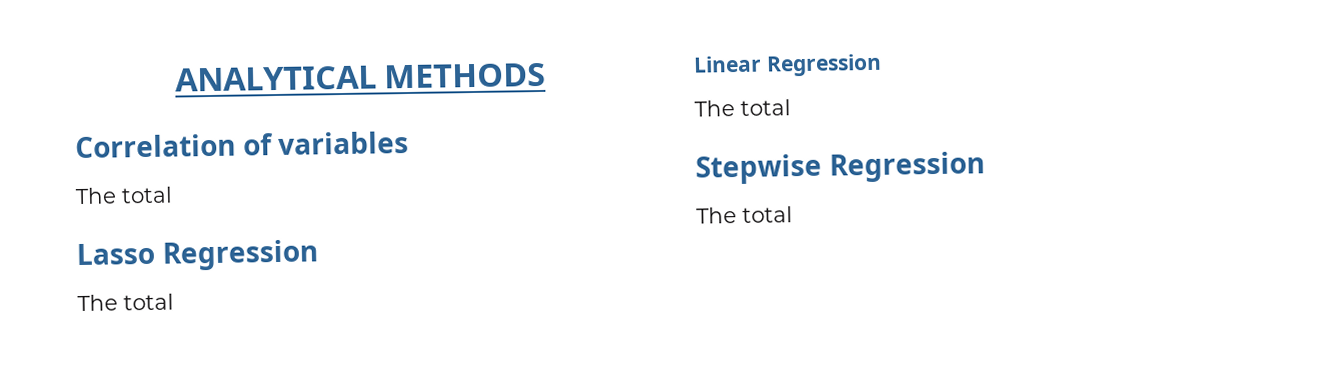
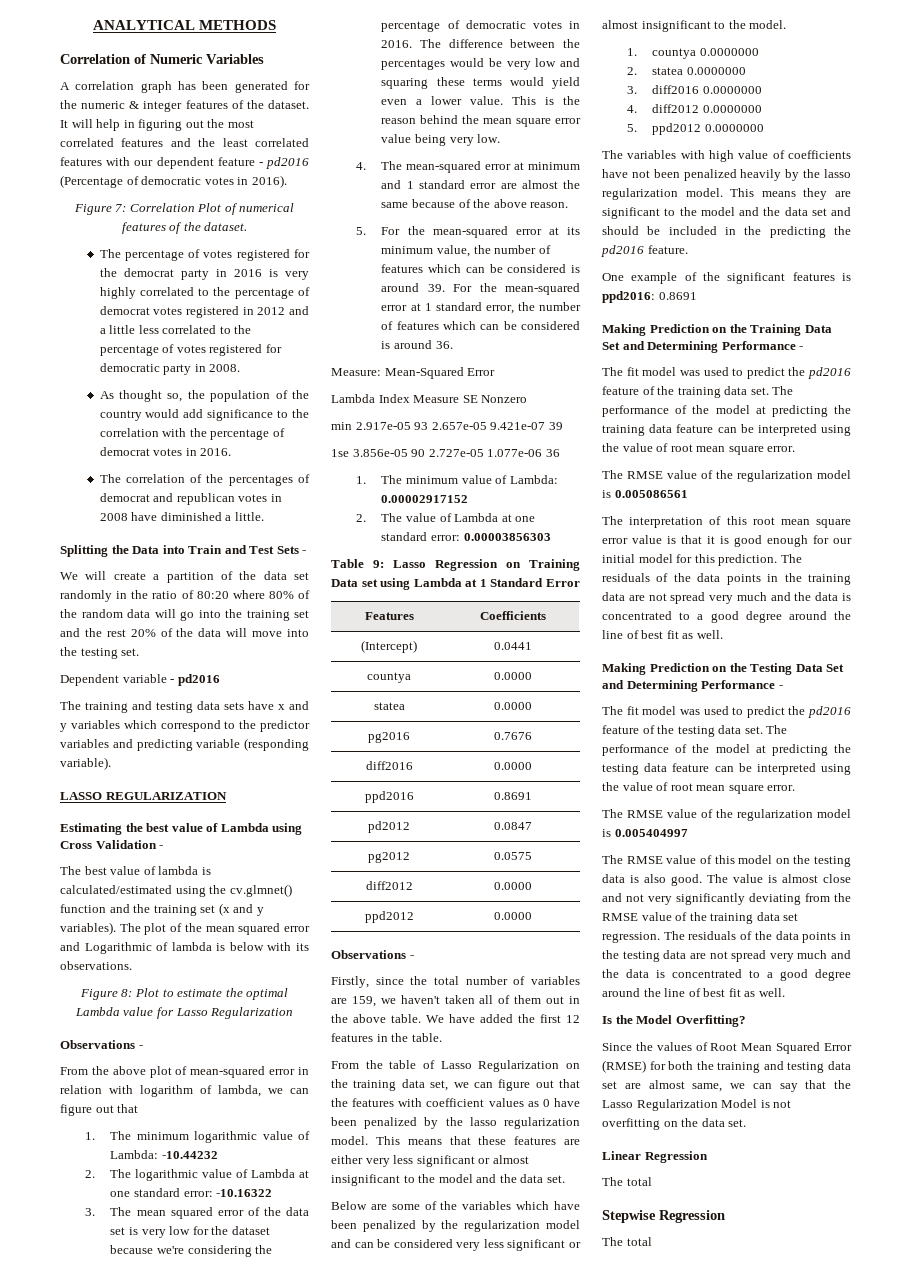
[278,130,410,155] [75,186,173,205] [76,239,319,271] [77,293,174,312] variables // The total // Lasso Regression // The total -> [150,54,264,64] [60,81,310,93] [60,100,309,112] [60,119,254,131] [60,138,309,147] [60,157,309,169] [60,175,287,188] [73,203,295,215] [121,222,248,234] [99,249,310,261] [99,268,309,280] [99,287,311,299] [99,306,309,318] [99,325,252,334] [99,344,282,356] [99,363,241,375] [99,390,309,402] [99,409,309,421] [99,428,285,440] [99,447,232,456] [99,474,310,486] [99,493,282,505] [99,512,264,521] [60,545,307,557] [60,571,309,583] [60,590,310,602] [60,609,309,621] [60,628,309,637] [60,647,140,659] [60,674,220,686] [60,701,309,713] [60,720,310,732] [60,738,309,751] [60,757,111,770] [60,792,227,800] [60,823,303,835] [60,840,164,849] [60,866,211,875] [60,884,292,897] [60,903,264,916] [60,922,311,935] [60,942,310,954] [60,961,132,970] [79,988,289,1000] [74,1007,294,1019] [60,1040,143,1049] [60,1066,309,1078] [60,1085,309,1097] [60,1104,139,1116] [85,1131,310,1143] [110,1150,218,1159] [85,1169,309,1181] [110,1188,273,1197] [85,1207,310,1219] [110,1226,270,1238] [110,1245,273,1257] [381,20,580,32] [381,39,580,48] [381,58,580,70] [381,77,580,89] [381,96,580,105] [381,115,581,127] [381,134,501,146] [356,161,580,173] [381,180,580,189] [381,199,569,208] [356,226,580,238] [381,245,551,257] [381,264,580,273] [381,283,580,295] [381,302,581,314] [381,321,580,330] [381,340,453,349] [331,367,496,379] [331,394,528,403] [331,422,563,430] [331,449,560,457] [356,475,558,484] [381,495,469,503] [356,513,536,522] [381,532,551,541] [331,559,580,571] [331,578,580,590] [364,612,414,620] [480,611,546,620] [361,640,417,653] [494,642,532,650] [367,672,411,683] [494,672,532,680] [373,702,405,710] [494,702,532,710] [368,732,410,743] [494,732,532,740] [365,761,413,770] [494,762,532,770] [364,791,414,803] [494,792,532,800] [368,821,410,833] [494,822,532,830] [368,852,410,863] [494,852,532,860] [365,881,413,890] [494,882,532,890] [364,911,414,923] [494,912,532,920] [331,950,414,959] [331,976,580,988] [331,995,580,1007] [331,1014,580,1023] [331,1033,442,1042] [331,1060,580,1072] [331,1079,580,1091] [331,1098,580,1107] [331,1117,580,1129] [331,1136,580,1145] [331,1155,529,1167] [331,1174,565,1186] [331,1201,580,1210] [331,1220,580,1232] [331,1239,581,1251] [602,20,787,32] [627,48,759,59] [627,67,746,75] [627,85,762,94] [627,104,762,113] [627,123,764,135] [602,150,851,162] [602,169,851,181] [602,188,851,200] [602,207,851,219] [602,226,851,238] [601,245,688,257] [602,272,851,284] [602,291,697,303] [602,324,832,336] [602,341,804,353] [602,367,851,379] [602,386,794,398] [602,405,851,417] [602,424,851,436] [602,443,796,455] [602,470,851,482] [602,490,688,498] [602,516,851,528] [602,535,852,547] [602,554,802,566] [602,573,851,585] [602,592,851,604] [602,611,851,623] [602,630,723,639] [602,663,845,675] [602,680,783,692] [602,706,851,718] [602,725,788,737] [602,744,851,756] [602,763,851,775] [602,782,796,794] [602,809,851,821] [602,829,688,837] [602,855,851,867] [602,874,851,886] [602,893,851,905] [602,912,799,924] [602,931,851,943] [602,950,851,962] [602,969,851,981] [602,988,785,997] [602,1015,746,1027] [602,1042,852,1054] [602,1060,851,1073] [602,1080,851,1092] [602,1099,792,1111] [602,1118,747,1130] Numeric Variables // A correlation graph has been generated for the numeric & integer features of the dataset. It will help in figuring out the most correlated features and the least correlated features with our dependent feature - pd2016 (Percentage of democratic votes in 2016). // Figure 7: Correlation Plot of numerical features of the dataset. // The percentage of votes registered for the democrat party in 2016 is very highly correlated to the percentage of democrat votes registered in 2012 and a little less correlated to the percentage of votes registered for democratic party in 2008. // As thought so, the population of the country would add significance to the correlation with the percentage of democrat votes in 2016. // The correlation of the percentages of democrat and republican votes in 2008 have diminished a little. // Splitting the Data into Train and Test Sets - // We will create a partition of the data set randomly in the ratio of 80:20 where 80% of the random data will go into the training set and the rest 20% of the data will move into the testing set. // Dependent variable - pd2016 // The training and testing data sets have x and y variables which correspond to the predictor variables and predicting variable (responding variable). // LASSO REGULARIZATION // Estimating the best value of Lambda using Cross Validation - // The best value of lambda is calculated/estimated using the cv.glmnet() function and the training set (x and y variables). The plot of the mean squared error and Logarithmic of lambda is below with its observations. // Figure 8: Plot to estimate the optimal Lambda value for Lasso Regularization // Observations - // From the above plot of mean-squared error in relation with logarithm of lambda, we can figure out that // 1. The minimum logarithmic value of Lambda: -10.44232 // 2. The logarithmic value of Lambda at one standard error: -10.16322 // 3. The mean squared error of the data set is very low for the dataset because we're considering the percentage of democratic votes in 2016. The difference between the percentages would be very low and squaring these terms would yield even a lower value. This is the reason behind the mean square error value being very low. // 4. The mean-squared error at minimum and 1 standard error are almost the same because of the above reason. // 5. For the mean-squared error at its minimum value, the number of features which can be considered is around 39. For the mean-squared error at 1 standard error, the number of features which can be considered is around 36. // Measure: Mean-Squared Error // Lambda Index Measure SE Nonzero // min 2.917e-05 93 2.657e-05 9.421e-07 39 // 1se 3.856e-05 90 2.727e-05 1.077e-06 36 // 1. The minimum value of Lambda: 0.00002917152 // 2. The value of Lambda at one standard error: 0.00003856303 // Table 9: Lasso Regression on Training Data set using Lambda at 1 Standard Error // Features | Coefficients // (Intercept) | 0.0441 // countya | 0.0000 // statea | 0.0000 // pg2016 | 0.7676 // diff2016 | 0.0000 // ppd2016 | 0.8691 // pd2012 | 0.0847 // pg2012 | 0.0575 // diff2012 | 0.0000 // ppd2012 | 0.0000 // Observations - // Firstly, since the total number of variables are 159, we haven't taken all of them out in the above table. We have added the first 12 features in the table. // From the table of Lasso Regularization on the training data set, we can figure out that the features with coefficient values as 0 have been penalized by the lasso regularization model. This means that these features are either very less significant or almost insignificant to the model and the data set. // Below are some of the variables which have been penalized by the regularization model and can be considered very less significant or almost insignificant to the model. // 1. countya 0.0000000 // 2. statea 0.0000000 // 3. diff2016 0.0000000 // 4. diff2012 0.0000000 // 5. ppd2012 0.0000000 // The variables with high value of coefficients have not been penalized heavily by the lasso regularization model. This means they are significant to the model and the data set and should be included in the predicting the pd2016 feature. // One example of the significant features is ppd2016: 0.8691 // Making Prediction on the Training Data Set and Determining Performance - // The fit model was used to predict the pd2016 feature of the training data set. The performance of the model at predicting the training data feature can be interpreted using the value of root mean square error. // The RMSE value of the regularization model is 0.005086561 // The interpretation of this root mean square error value is that it is good enough for our initial model for this prediction. The residuals of the data points in the training data are not spread very much and the data is concentrated to a good degree around the line of best fit as well. // Making Prediction on the Testing Data Set and Determining Performance - // The fit model was used to predict the pd2016 feature of the testing data set. The performance of the model at predicting the testing data feature can be interpreted using the value of root mean square error. // The RMSE value of the regularization model is 0.005404997 // The RMSE value of this model on the testing data is also good. The value is almost close and not very significantly deviating from the RMSE value of the training data set regression. The residuals of the data points in the testing data are not spread very much and the data is concentrated to a good degree around the line of best fit as well. // Is the Model Overfitting? // Since the values of Root Mean Squared Error (RMSE) for both the training and testing data set are almost same, we can say that the Lasso Regularization Model is not overfitting on the data set.

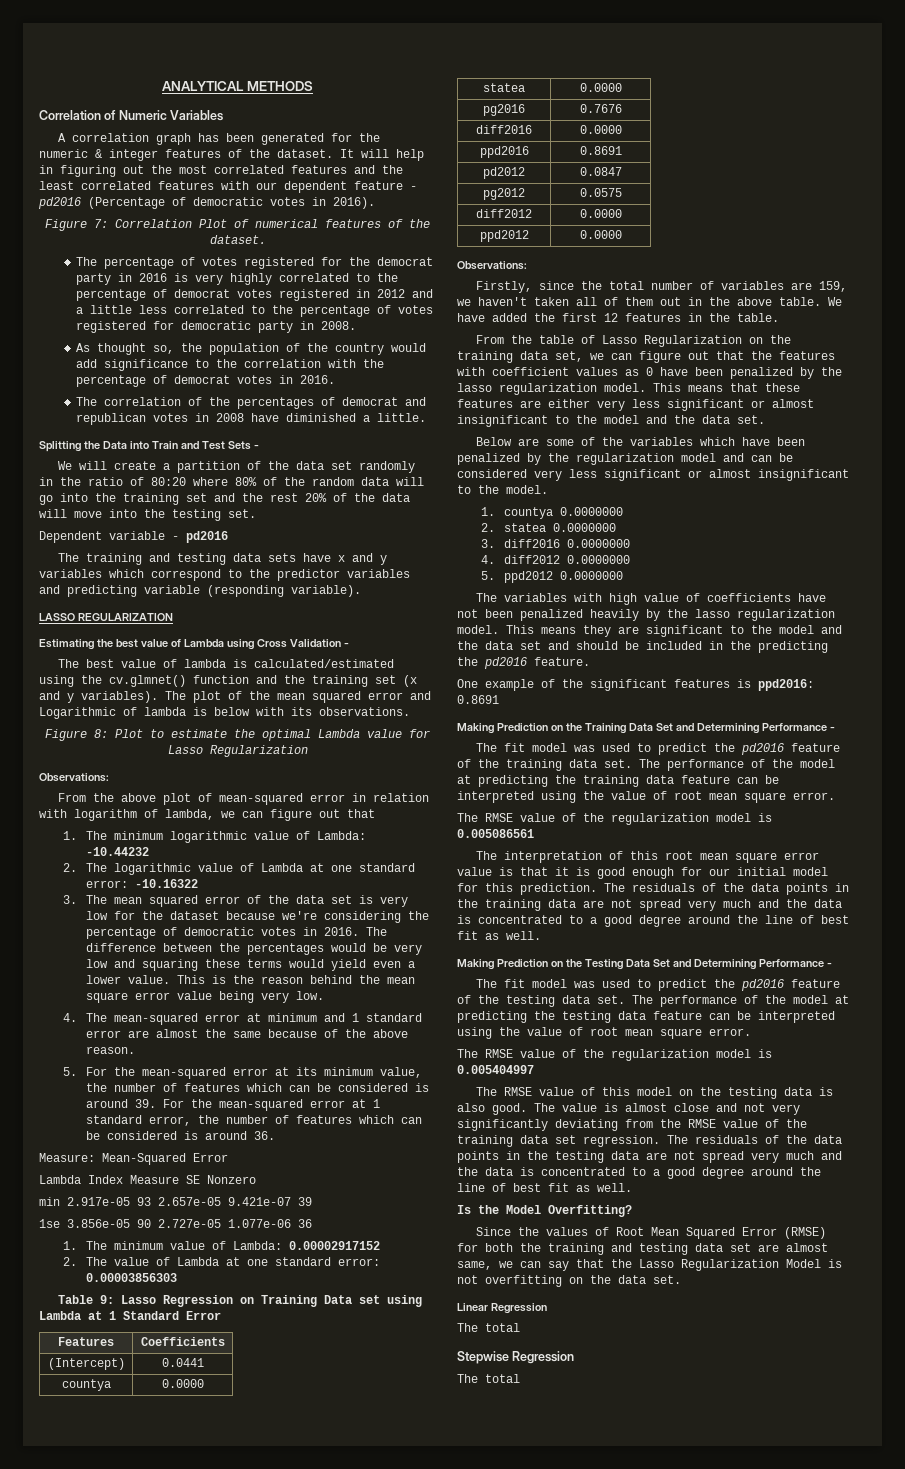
[60,1040,143,1049] Observations - -> [39,773,109,782] Observations:
[331,950,414,959] Observations - -> [457,261,527,270] Observations:

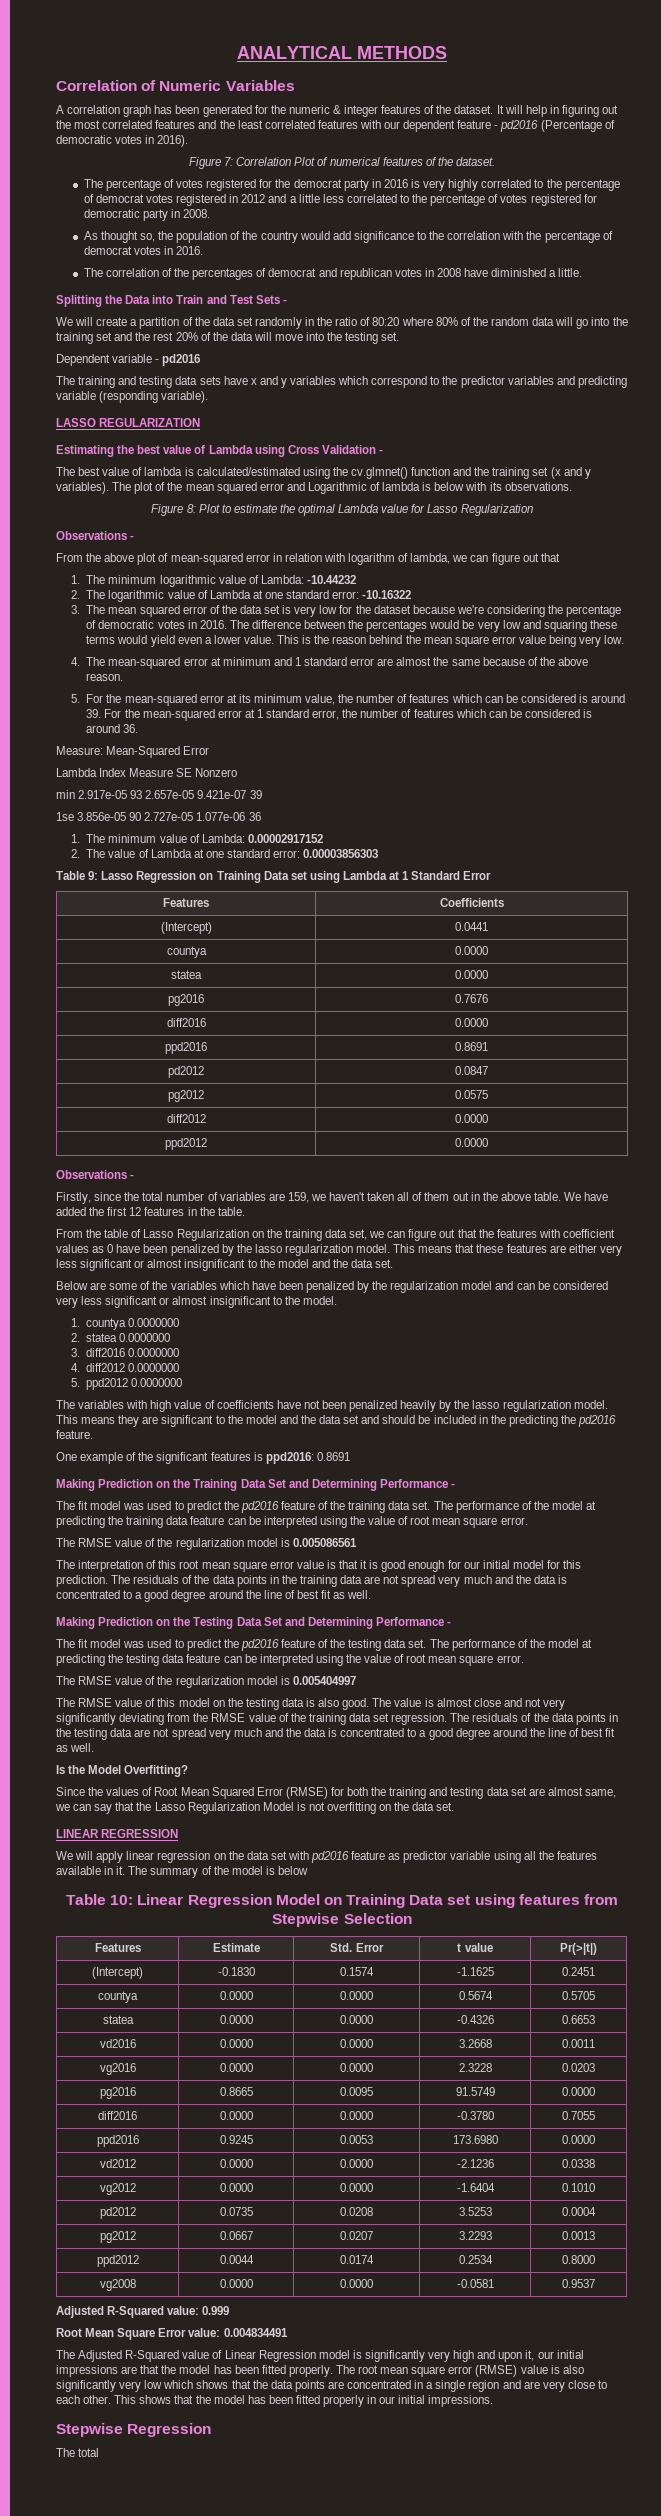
[39,773,109,782] Observations: -> [56,531,135,540] Observations -
[457,261,527,270] Observations: -> [56,1170,135,1179] Observations -
[457,1303,547,1314] [457,1323,520,1332] Linear Regression // The total -> [56,1829,179,1838] [56,1851,597,1863] [56,1866,308,1878] [65,1894,619,1908] [272,1913,412,1927] [94,1943,141,1952] [212,1943,260,1952] [330,1943,384,1952] [457,1943,493,1952] [560,1943,597,1955] [92,1967,143,1979] [217,1967,255,1976] [340,1967,375,1976] [456,1967,494,1976] [562,1967,595,1976] [98,1991,138,2003] [219,1991,253,2000] [340,1991,374,2000] [458,1991,493,2000] [562,1991,595,2000] [102,2015,134,2024] [219,2015,253,2024] [340,2015,374,2024] [456,2015,494,2024] [562,2015,595,2024] [99,2039,136,2048] [219,2039,253,2048] [340,2039,374,2048] [458,2039,492,2048] [562,2039,595,2048] [99,2063,136,2075] [219,2063,253,2072] [340,2063,374,2072] [458,2063,492,2072] [562,2063,595,2072] [99,2087,136,2099] [219,2087,253,2096] [340,2087,374,2096] [455,2087,495,2096] [562,2087,595,2096] [98,2111,137,2120] [219,2111,253,2120] [340,2111,374,2120] [456,2111,494,2120] [562,2111,595,2120] [96,2135,139,2147] [219,2135,253,2144] [340,2135,374,2144] [452,2135,498,2144] [562,2135,595,2144] [99,2159,136,2168] [219,2159,253,2168] [340,2159,374,2168] [456,2159,494,2168] [562,2159,595,2168] [99,2183,136,2195] [219,2183,253,2192] [340,2183,374,2192] [456,2183,495,2192] [562,2183,595,2192] [99,2207,136,2219] [219,2207,253,2216] [340,2207,374,2216] [458,2207,492,2216] [562,2207,596,2216] [99,2231,136,2243] [219,2231,253,2240] [340,2231,374,2240] [458,2231,492,2240] [562,2231,595,2240] [96,2255,139,2267] [219,2255,254,2264] [340,2255,375,2264] [458,2255,493,2264] [562,2255,595,2264] [99,2279,136,2291] [219,2279,253,2288] [340,2279,374,2288] [456,2279,494,2288] [562,2279,595,2288] [56,2306,230,2318] [56,2328,288,2340] [56,2350,584,2362] [56,2365,584,2377] [56,2380,607,2392] [56,2395,494,2407] LINEAR REGRESSION // We will apply linear regression on the data set with pd2016 feature as predictor variable using all the features available in it. The summary of the model is below // Table 10: Linear Regression Model on Training Data set using features from Stepwise Selection // Features | Estimate | Std. Error | t value | Pr(>|t|) // (Intercept) | -0.1830 | 0.1574 | -1.1625 | 0.2451 // countya | 0.0000 | 0.0000 | 0.5674 | 0.5705 // statea | 0.0000 | 0.0000 | -0.4326 | 0.6653 // vd2016 | 0.0000 | 0.0000 | 3.2668 | 0.0011 // vg2016 | 0.0000 | 0.0000 | 2.3228 | 0.0203 // pg2016 | 0.8665 | 0.0095 | 91.5749 | 0.0000 // diff2016 | 0.0000 | 0.0000 | -0.3780 | 0.7055 // ppd2016 | 0.9245 | 0.0053 | 173.6980 | 0.0000 // vd2012 | 0.0000 | 0.0000 | -2.1236 | 0.0338 // vg2012 | 0.0000 | 0.0000 | -1.6404 | 0.1010 // pd2012 | 0.0735 | 0.0208 | 3.5253 | 0.0004 // pg2012 | 0.0667 | 0.0207 | 3.2293 | 0.0013 // ppd2012 | 0.0044 | 0.0174 | 0.2534 | 0.8000 // vg2008 | 0.0000 | 0.0000 | -0.0581 | 0.9537 // Adjusted R-Squared value: 0.999 // Root Mean Square Error value: 0.004834491 // The Adjusted R-Squared value of Linear Regression model is significantly very high and upon it, our initial impressions are that the model has been fitted properly. The root mean square error (RMSE) value is also significantly very low which shows that the data points are concentrated in a single region and are very close to each other. This shows that the model has been fitted properly in our initial impressions.

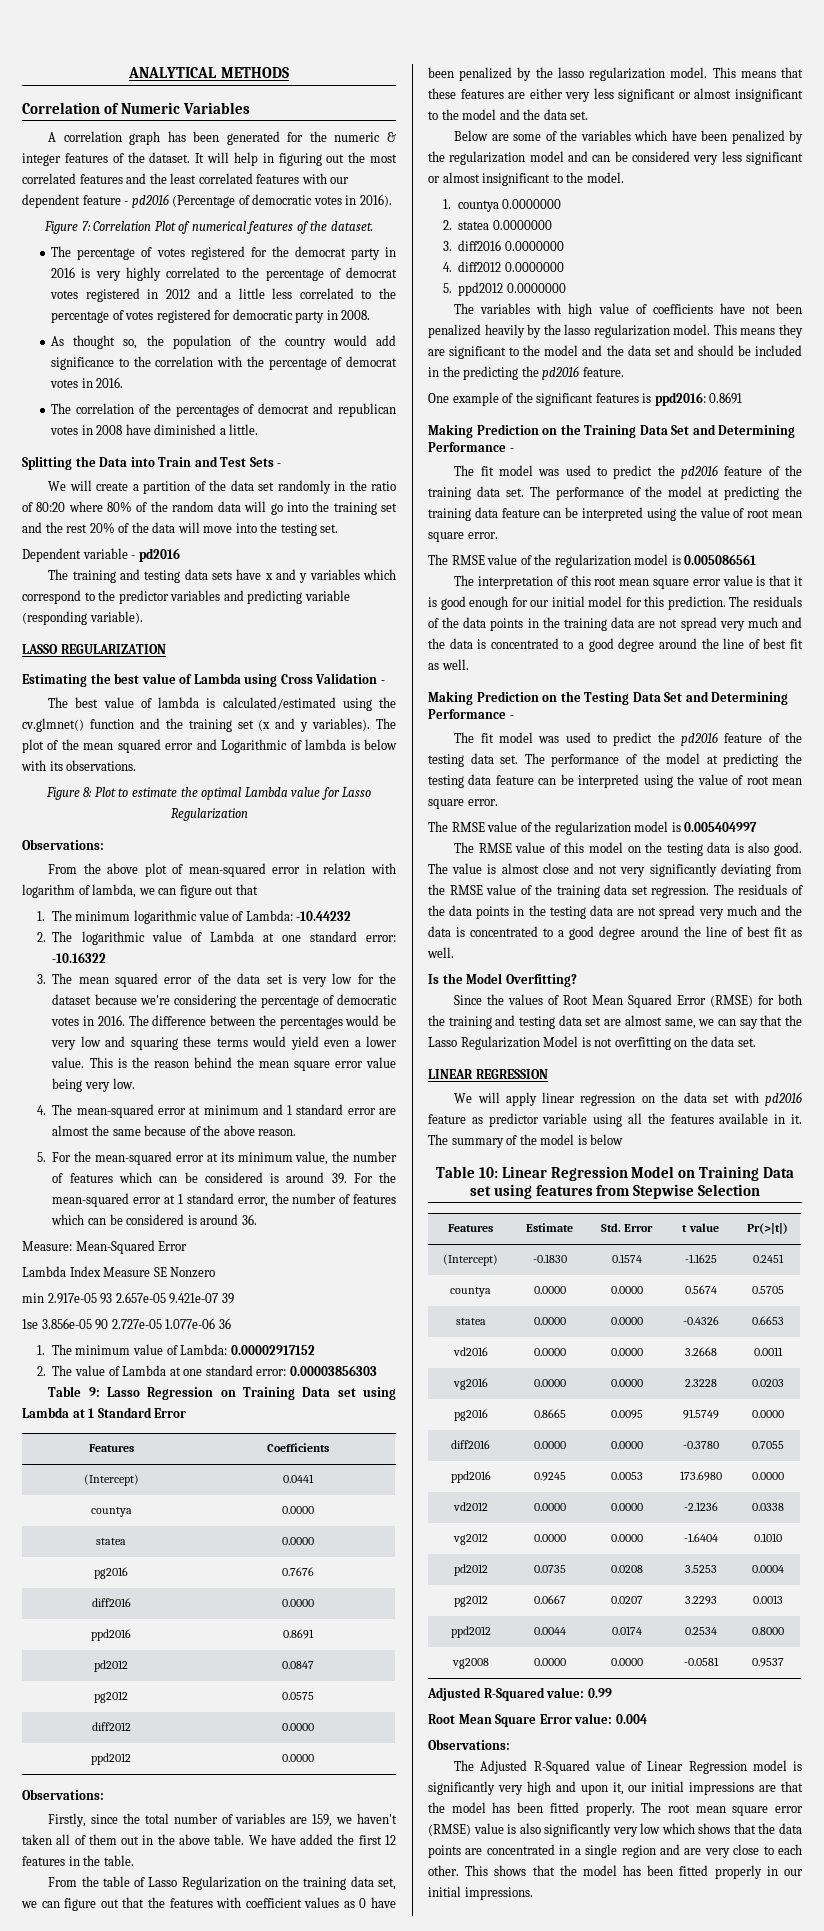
[56,531,135,540] Observations - -> [22,839,104,850] Observations:
[56,1170,135,1179] Observations - -> [22,1789,104,1800] Observations:
[202,2306,230,2315] 0.999 -> [587,1688,612,1698] 0.99
[223,2328,288,2337] 0.004834491 -> [615,1714,647,1724] [428,1739,510,1750] 0.004 // Observations:
[56,2423,212,2437] [56,2448,100,2457] // Stepwise Regression // The total -> (533, 1893) none

